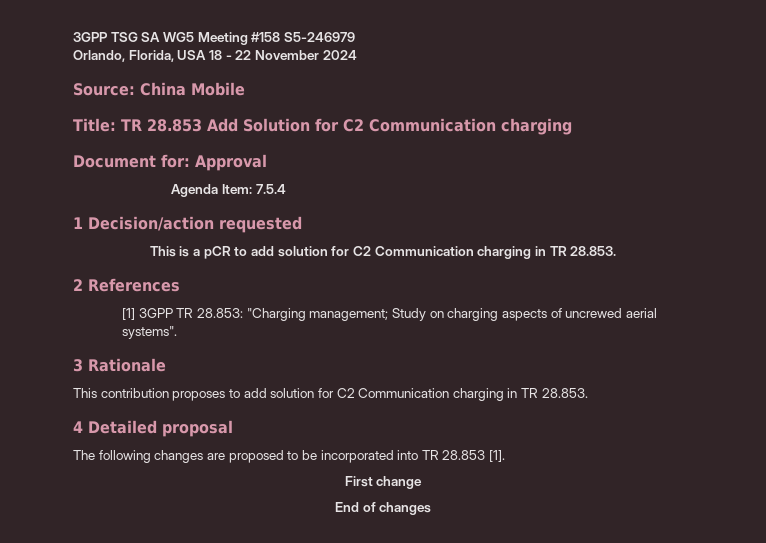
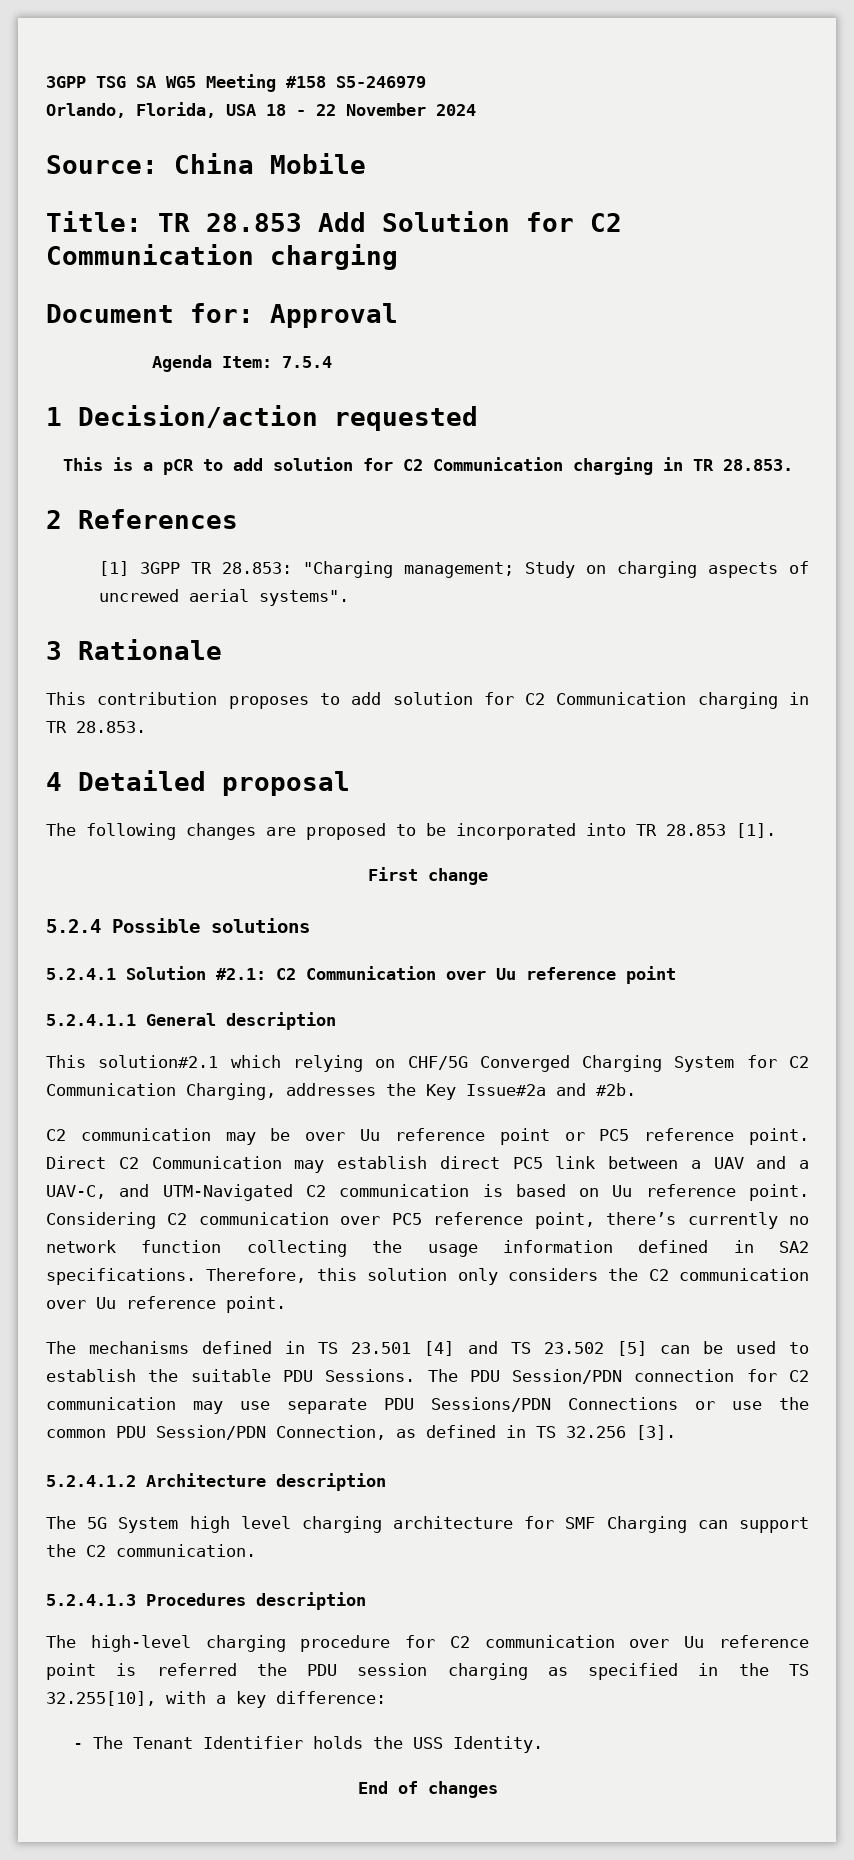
(423, 482) none -> [46,918,310,933] [46,966,676,984] [46,1012,336,1030] [46,1055,809,1072] [46,1083,636,1100] [46,1128,810,1145] [46,1156,809,1173] [46,1184,809,1201] [46,1212,810,1229] [46,1240,809,1257] [46,1268,809,1285] [46,1296,286,1313] [46,1341,809,1356] [46,1369,809,1384] [46,1397,809,1414] [46,1425,676,1440] [46,1473,386,1491] [46,1516,809,1533] [46,1544,256,1557] [46,1592,366,1610] [46,1635,810,1652] [46,1663,809,1680] [46,1691,386,1708] [72,1736,543,1753] // 5.2.4 Possible solutions // 5.2.4.1 Solution #2.1: C2 Communication over Uu reference point // 5.2.4.1.1 General description // This solution#2.1 which relying on CHF/5G Converged Charging System for C2 Communication Charging, addresses the Key Issue#2a and #2b. // C2 communication may be over Uu reference point or PC5 reference point. Direct C2 Communication may establish direct PC5 link between a UAV and a UAV-C, and UTM-Navigated C2 communication is based on Uu reference point. Considering C2 communication over PC5 reference point, there’s currently no network function collecting the usage information defined in SA2 specifications. Therefore, this solution only considers the C2 communication over Uu reference point. // The mechanisms defined in TS 23.501 [4] and TS 23.502 [5] can be used to establish the suitable PDU Sessions. The PDU Session/PDN connection for C2 communication may use separate PDU Sessions/PDN Connections or use the common PDU Session/PDN Connection, as defined in TS 32.256 [3]. // 5.2.4.1.2 Architecture description // The 5G System high level charging architecture for SMF Charging can support the C2 communication. // 5.2.4.1.3 Procedures description // The high-level charging procedure for C2 communication over Uu reference point is referred the PDU session charging as specified in the TS 32.255[10], with a key difference: // - The Tenant Identifier holds the USS Identity.

